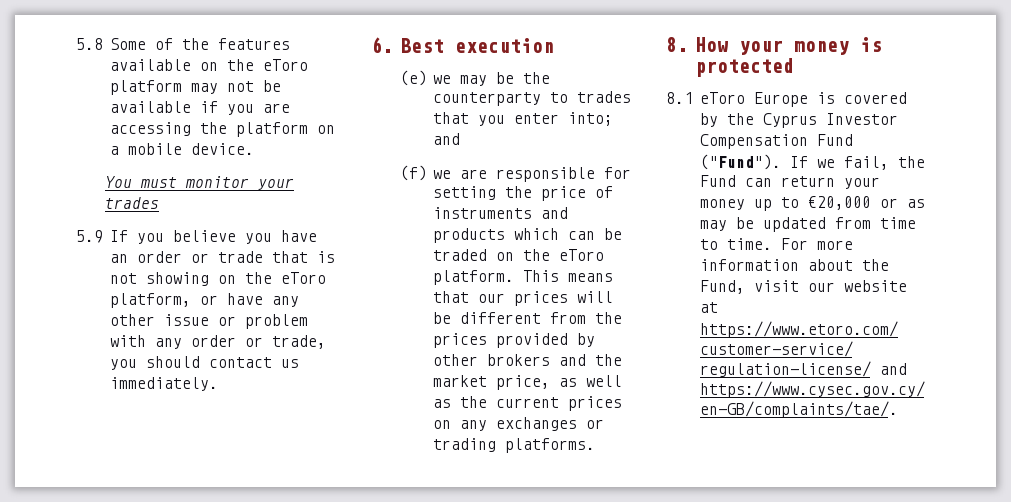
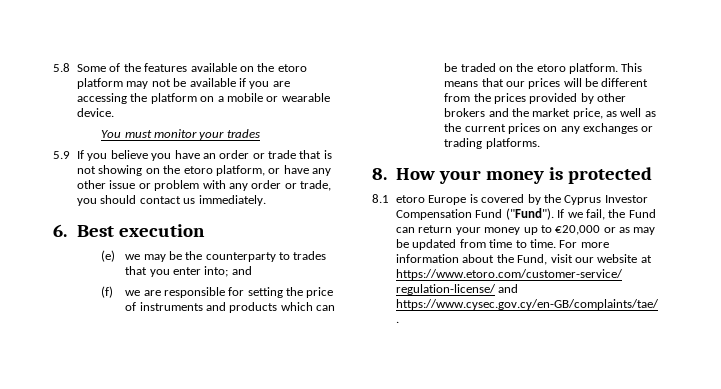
[262,59,308,71] eToro -> [277,64,307,72] etoro
(182, 149) none -> [266,93,330,102] or wearable
[280,272,326,284] eToro -> [183,166,213,174] etoro
[559,249,605,261] eToro -> [536,64,566,72] etoro
[699,92,745,104] eToro -> [396,195,426,203] etoro

